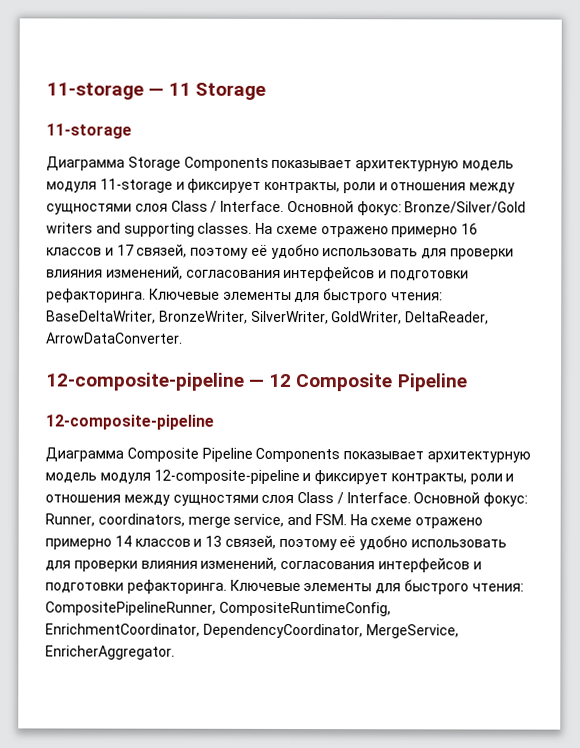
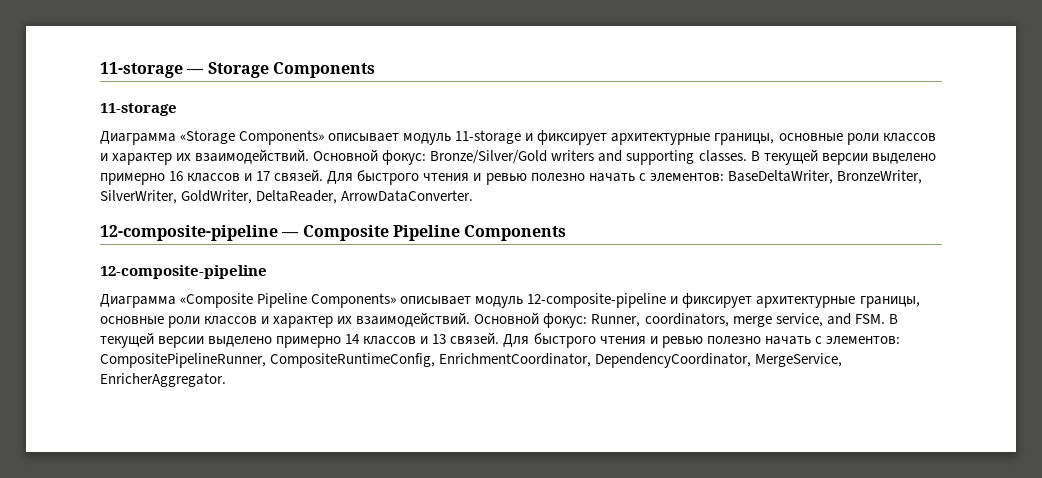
[168,82,267,100] 11 Storage -> [207,62,375,78] Storage Components
[127,156,514,172] [46,178,516,194] [46,200,285,215] Storage Components показывает архитектурную модель модуля 11-storage и фиксирует контракты, роли и отношения между сущностями слоя Class / Interface. -> [180,130,936,145] [100,149,310,165] «Storage Components» описывает модуль 11-storage и фиксирует архитектурные границы, основные роли классов и характер их взаимодействий.
[255,222,389,238] На схеме отражено -> [750,149,936,165] В текущей версии выделено
[136,243,515,260] [46,265,469,282] [46,288,443,304] связей, поэтому её удобно использовать для проверки влияния изменений, согласования интерфейсов и подготовки рефакторинга. Ключевые элементы для быстрого чтения: -> [274,169,724,185] связей. Для быстрого чтения и ревью полезно начать с элементов:
[268,373,468,392] 12 Composite Pipeline -> [302,225,567,241] Composite Pipeline Components
[126,447,531,463] [45,469,515,485] [45,492,411,506] Composite Pipeline Components показывает архитектурную модель модуля 12-composite-pipeline и фиксирует контракты, роли и отношения между сущностями слоя Class / Interface. -> [180,293,920,308] [100,312,471,328] «Composite Pipeline Components» описывает модуль 12-composite-pipeline и фиксирует архитектурные границы, основные роли классов и характер их взаимодействий.
[349,514,484,529] На схеме отражено -> [888,314,898,324] [100,332,273,348] В текущей версии выделено
[224,534,508,551] [45,556,482,573] [45,579,524,595] связей, поэтому её удобно использовать для проверки влияния изменений, согласования интерфейсов и подготовки рефакторинга. Ключевые элементы для быстрого чтения: -> [450,332,900,348] связей. Для быстрого чтения и ревью полезно начать с элементов:

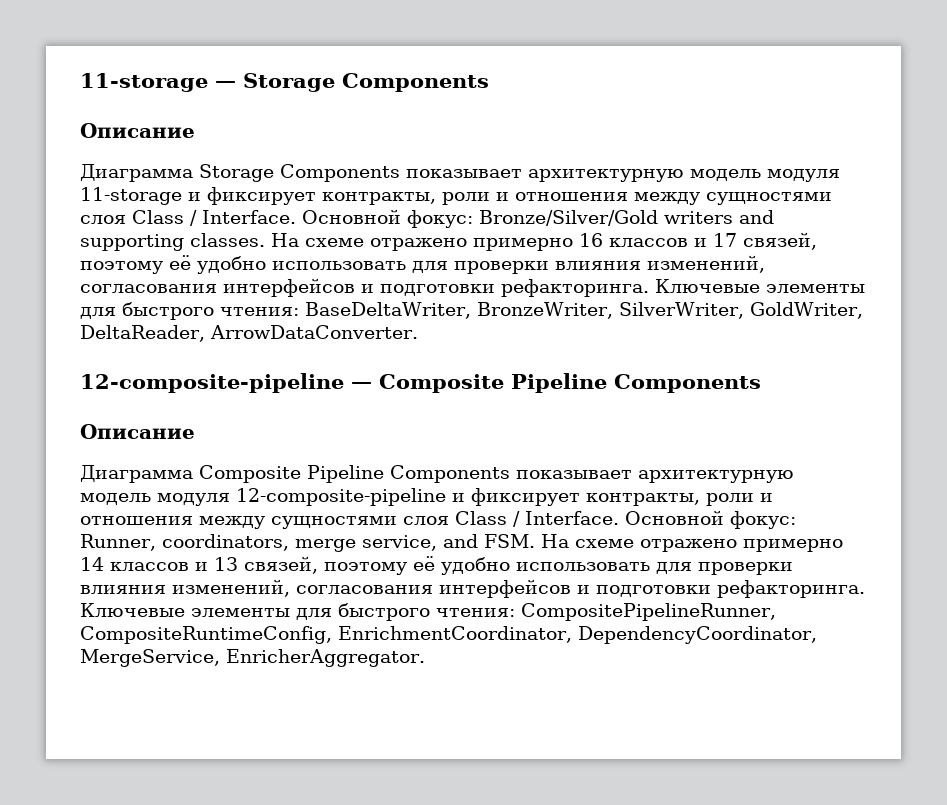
[100,103,177,116] [100,130,936,145] [100,149,310,165] 11-storage // Диаграмма «Storage Components» описывает модуль 11-storage и фиксирует архитектурные границы, основные роли классов и характер их взаимодействий. -> [80,123,195,138] [80,164,840,182] [80,187,832,205] [80,210,296,226] Описание // Диаграмма Storage Components показывает архитектурную модель модуля 11-storage и фиксирует контракты, роли и отношения между сущностями слоя Class / Interface.
[750,149,936,165] В текущей версии выделено -> [271,233,467,251] На схеме отражено
[274,169,724,185] связей. Для быстрого чтения и ревью полезно начать с элементов: -> [743,232,817,250] [80,255,765,274] [80,278,865,297] [80,302,299,320] связей, поэтому её удобно использовать для проверки влияния изменений, согласования интерфейсов и подготовки рефакторинга. Ключевые элементы для быстрого чтения:
[100,265,267,279] [100,293,920,308] [100,312,471,328] 12-composite-pipeline // Диаграмма «Composite Pipeline Components» описывает модуль 12-composite-pipeline и фиксирует архитектурные границы, основные роли классов и характер их взаимодействий. -> [80,424,195,439] [80,465,794,483] [80,488,773,506] [80,511,619,529] Описание // Диаграмма Composite Pipeline Components показывает архитектурную модель модуля 12-composite-pipeline и фиксирует контракты, роли и отношения между сущностями слоя Class / Interface.
[888,314,898,324] [100,332,273,348] В текущей версии выделено -> [540,534,737,552] На схеме отражено
[450,332,900,348] связей. Для быстрого чтения и ревью полезно начать с элементов: -> [244,556,793,575] [80,579,865,598] [80,603,515,621] связей, поэтому её удобно использовать для проверки влияния изменений, согласования интерфейсов и подготовки рефакторинга. Ключевые элементы для быстрого чтения:

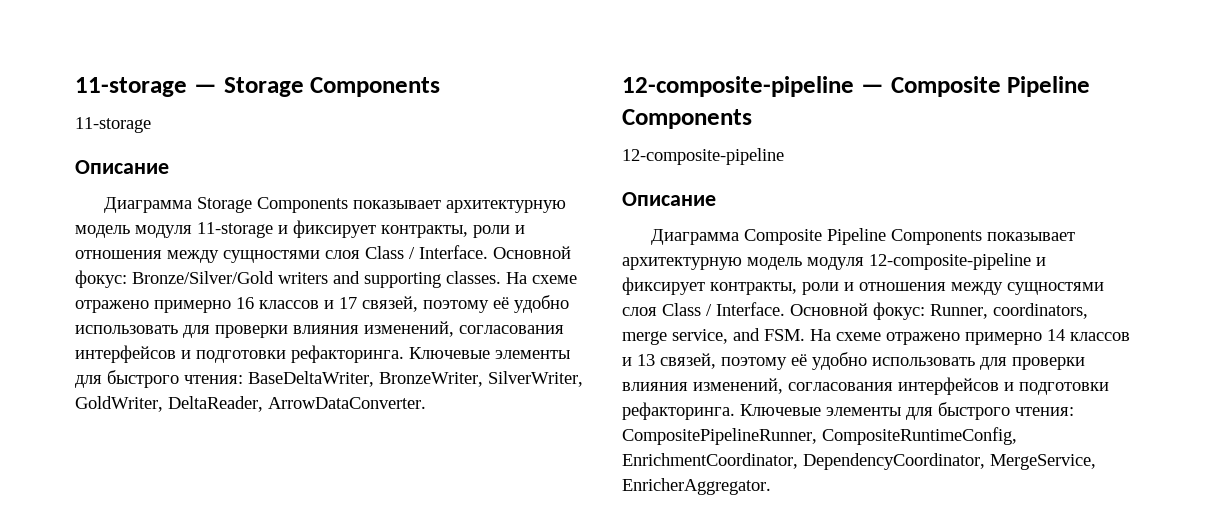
(489, 82) none -> [75,117,151,133] // 11-storage
(761, 383) none -> [622,148,784,165] // 12-composite-pipeline

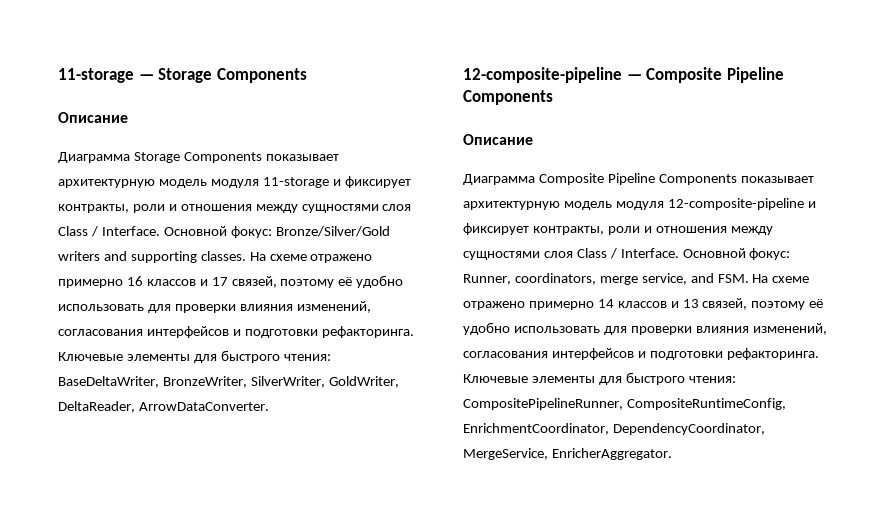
[75,117,151,133] // 11-storage -> (307, 75) none
[622,148,784,165] // 12-composite-pipeline -> (553, 97) none

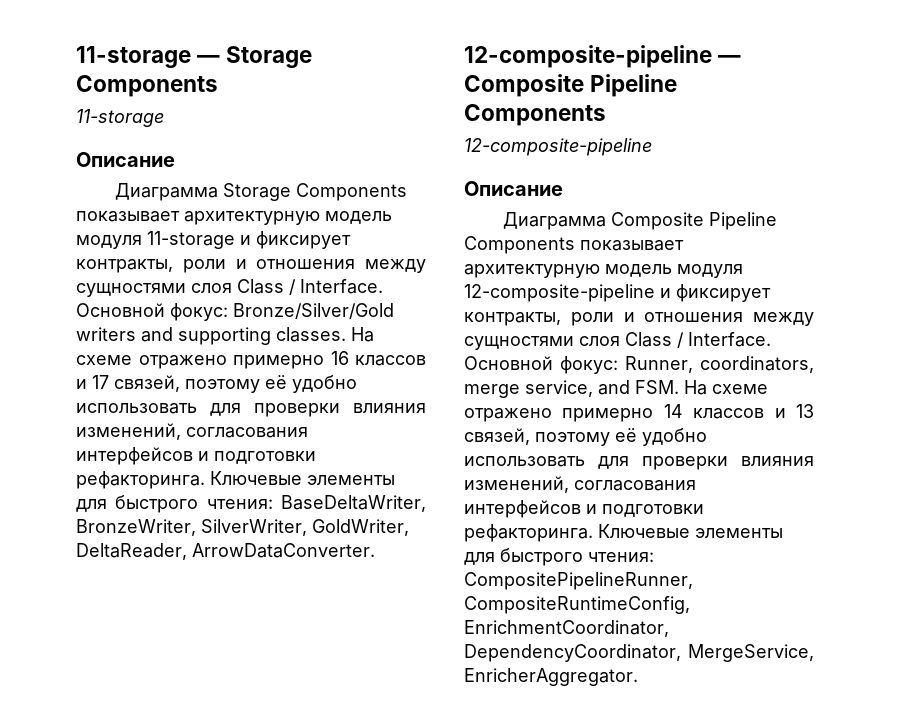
(307, 75) none -> [76,109,164,127] // 11-storage
(553, 97) none -> [464,138,652,156] // 12-composite-pipeline

